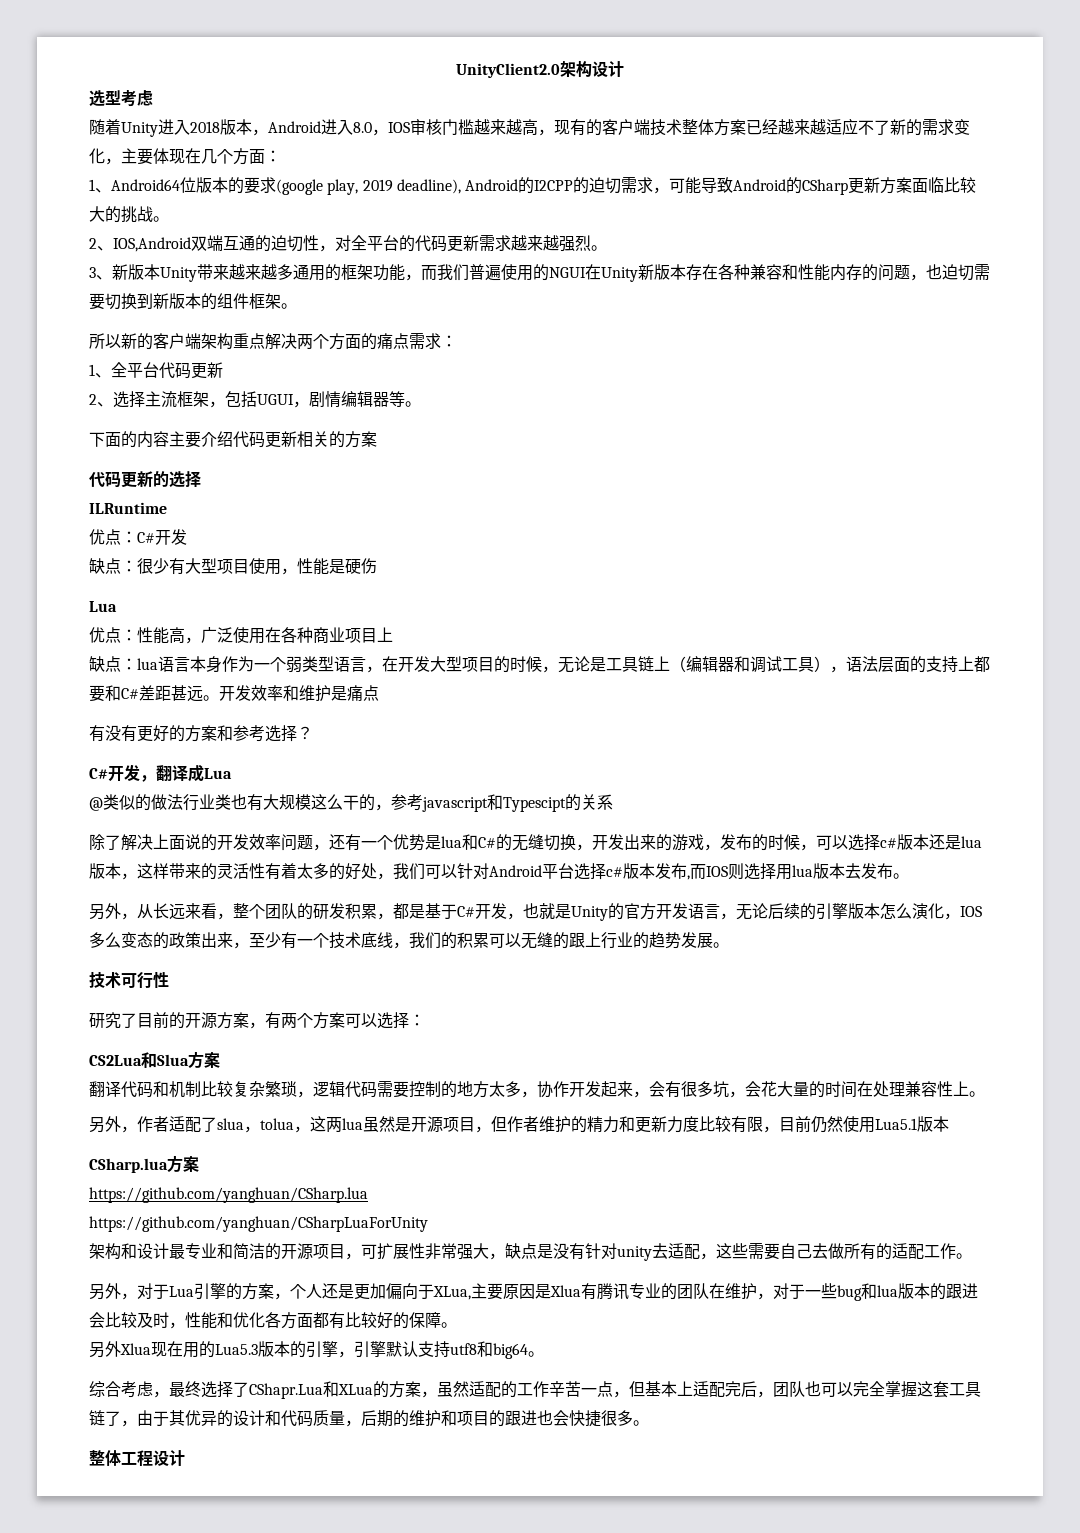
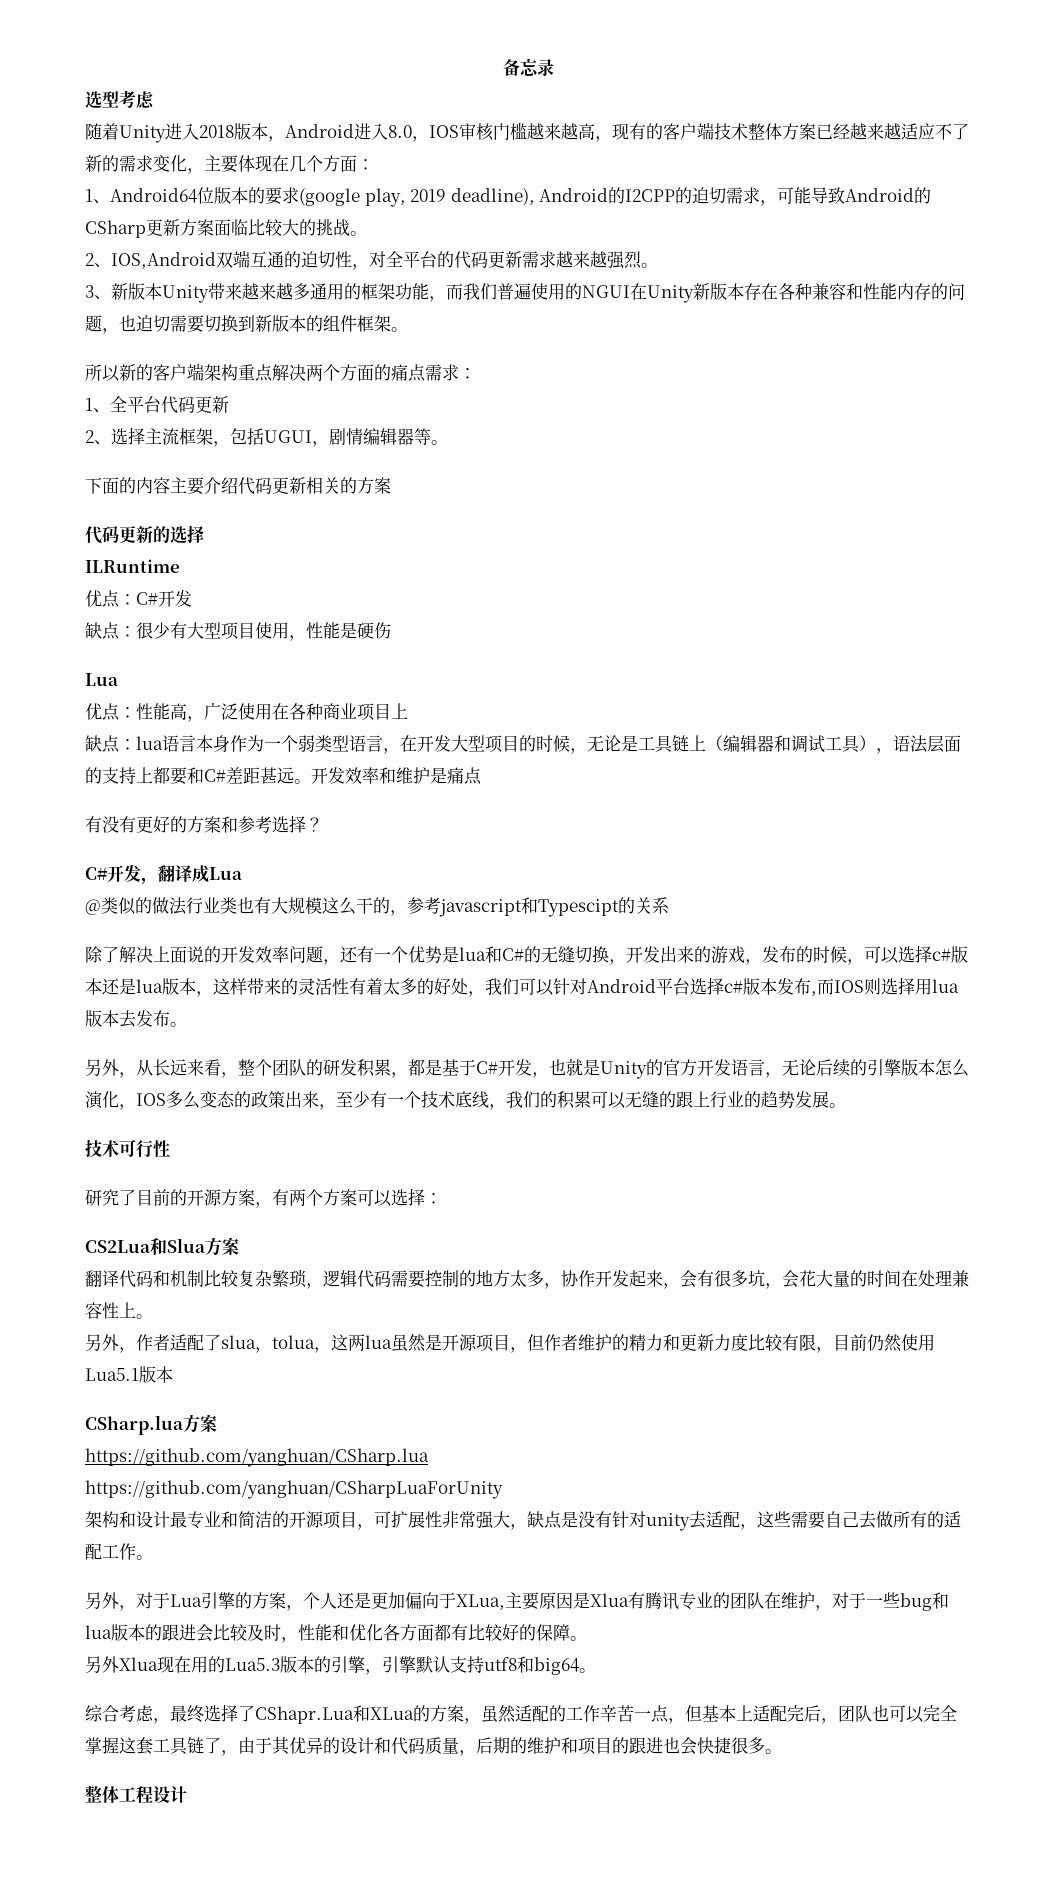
[456,60,624,78] UnityClient2.0架构设计 -> [503,58,554,76] 备忘录

